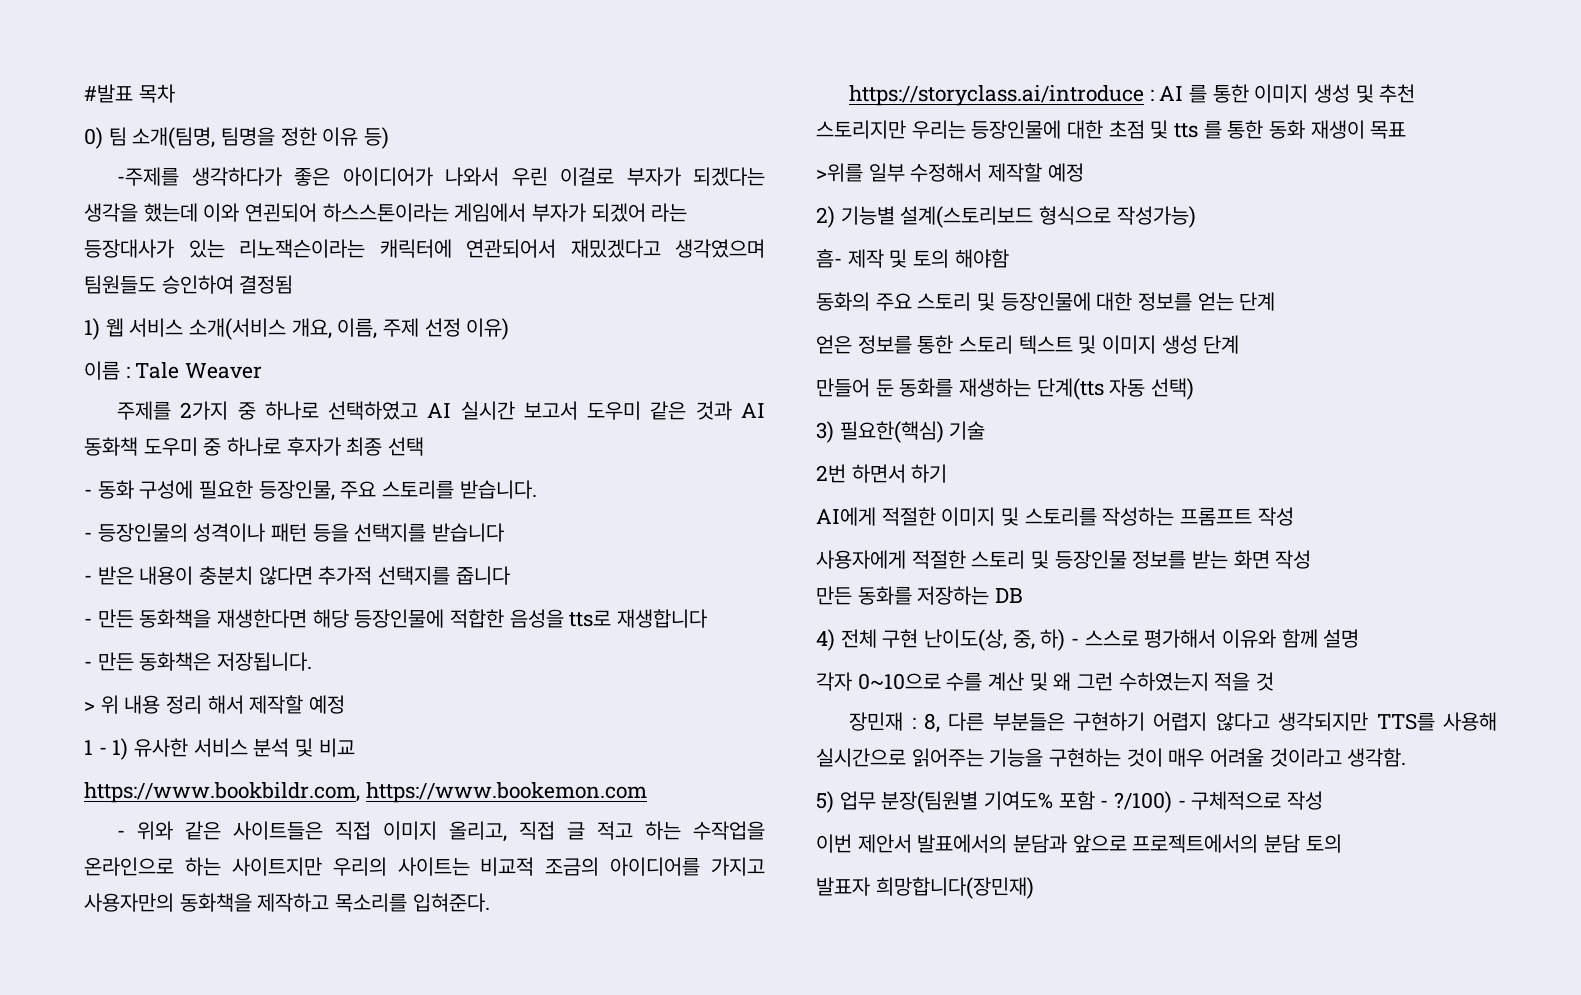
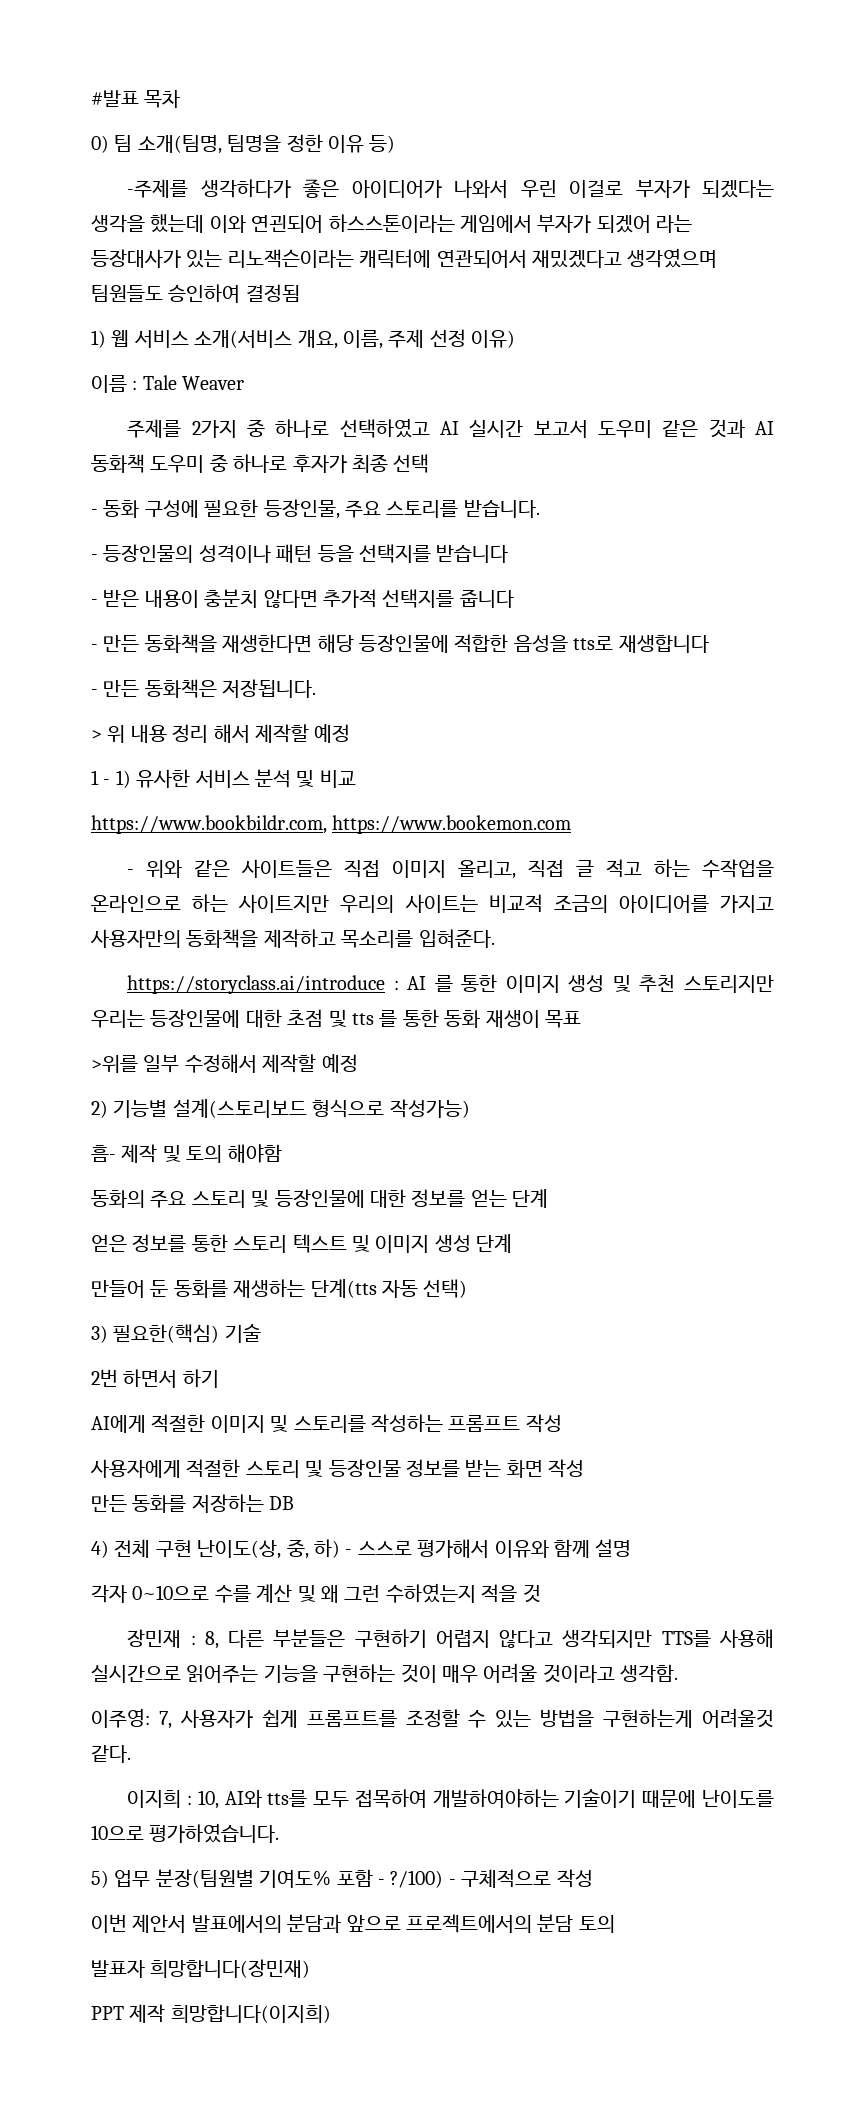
(1407, 757) none -> [91,1708,774,1729] [91,1745,131,1763] [127,1789,774,1809] [91,1823,280,1843] // 이주영: 7, 사용자가 쉽게 프롬프트를 조정할 수 있는 방법을 구현하는게 어려울것 같다. // 이지희 : 10, AI와 tts를 모두 접목하여 개발하여야하는 기술이기 때문에 난이도를 10으로 평가하였습니다.
(1034, 888) none -> [91,2004,331,2023] // PPT 제작 희망합니다(이지희)

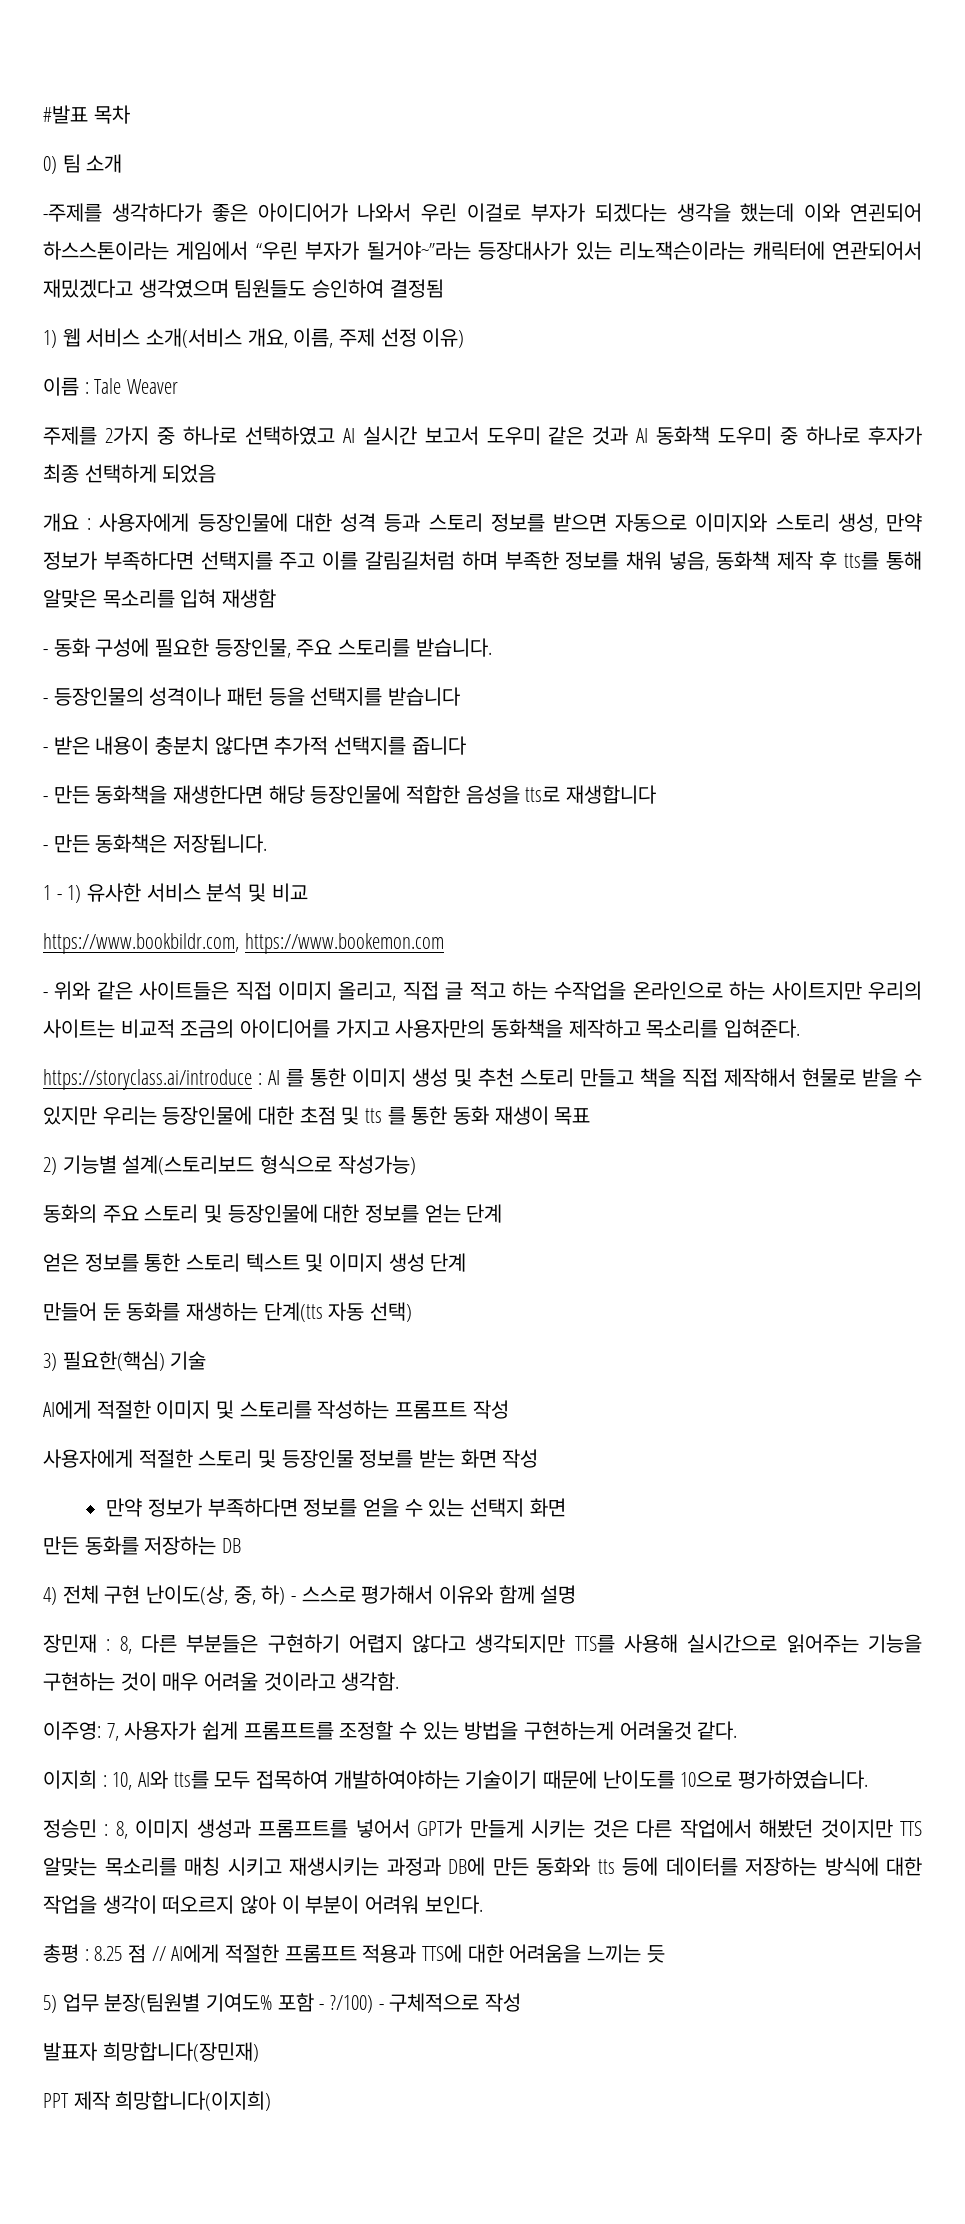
[137,134,396,154] 소개(팀명, 팀명을 정한 이유 등) -> [86,154,123,173] 소개
[537,215,693,233] 부자가 되겠어 라는 -> [255,241,471,260] “우린 부자가 될거야~”라는
[393,454,430,473] 선택 -> [84,464,217,483] [43,513,922,533] [43,551,922,571] [43,589,277,608] 선택하게 되었음 // 개요 : 사용자에게 등장인물에 대한 성격 등과 스토리 정보를 받으면 자동으로 이미지와 스토리 생성, 만약 정보가 부족하다면 선택지를 주고 이를 갈림길처럼 하며 부족한 정보를 채워 넣음, 동화책 제작 후 tts를 통해 알맞은 목소리를 입혀 재생함
[91,724,351,743] // > 위 내용 정리 해서 제작할 예정 -> (268, 843) none
[683,975,774,993] 스토리지만 -> [520,1068,922,1087] [43,1106,97,1125] 스토리 만들고 책을 직접 제작해서 현물로 받을 수 있지만
[91,1054,358,1073] // >위를 일부 수정해서 제작할 예정 -> (591, 1116) none
[91,1144,282,1163] // 흠- 제작 및 토의 해야함 -> (416, 1165) none
[91,1369,219,1388] // 2번 하면서 하기 -> (207, 1360) none
(585, 1468) none -> [106,1498,566,1517] // 만약 정보가 부족하다면 정보를 얻을 수 있는 선택지 화면
[91,1583,541,1603] // 각자 0~10으로 수를 계산 및 왜 그런 수하였는지 적을 것 -> (577, 1594) none
(280, 1833) none -> [43,1819,923,1839] [43,1857,922,1876] [43,1895,483,1914] [43,1944,665,1963] // 정승민 : 8, 이미지 생성과 프롬프트를 넣어서 GPT가 만들게 시키는 것은 다른 작업에서 해봤던 것이지만 TTS 알맞는 목소리를 매칭 시키고 재생시키는 과정과 DB에 만든 동화와 tts 등에 데이터를 저장하는 방식에 대한 작업을 생각이 떠오르지 않아 이 부분이 어려워 보인다. // 총평 : 8.25 점 // AI에게 적절한 프롬프트 적용과 TTS에 대한 어려움을 느끼는 듯
[91,1914,615,1933] // 이번 제안서 발표에서의 분담과 앞으로 프로젝트에서의 분담 토의 -> (522, 2002) none

